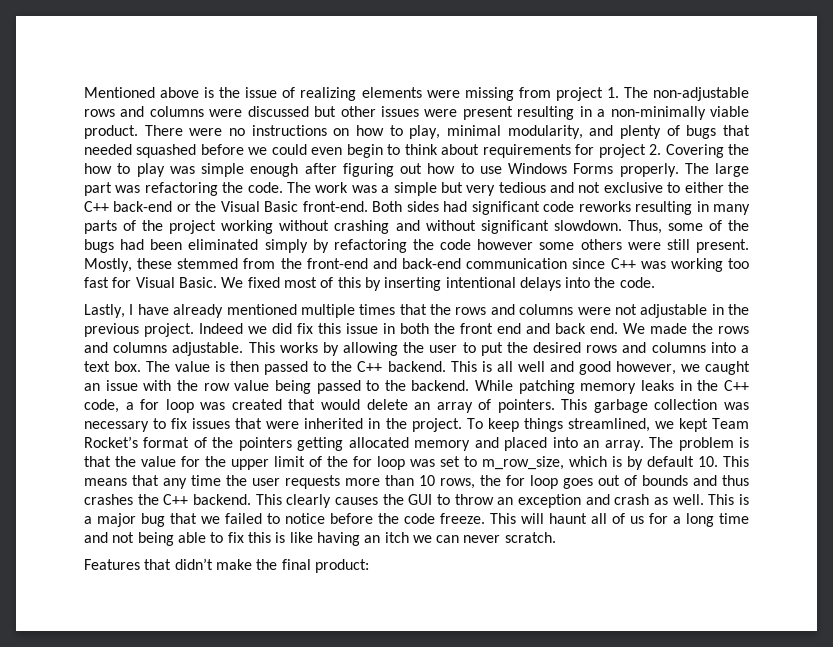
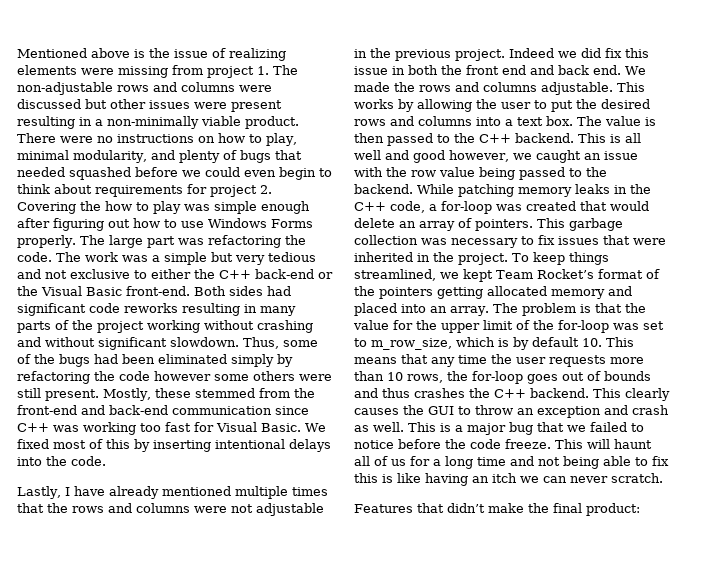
[140,399,194,413] for loop -> [441,201,492,214] for-loop
[353,456,405,470] for loop -> [558,320,609,333] for-loop
[506,475,558,489] for loop -> [472,371,523,384] for-loop

